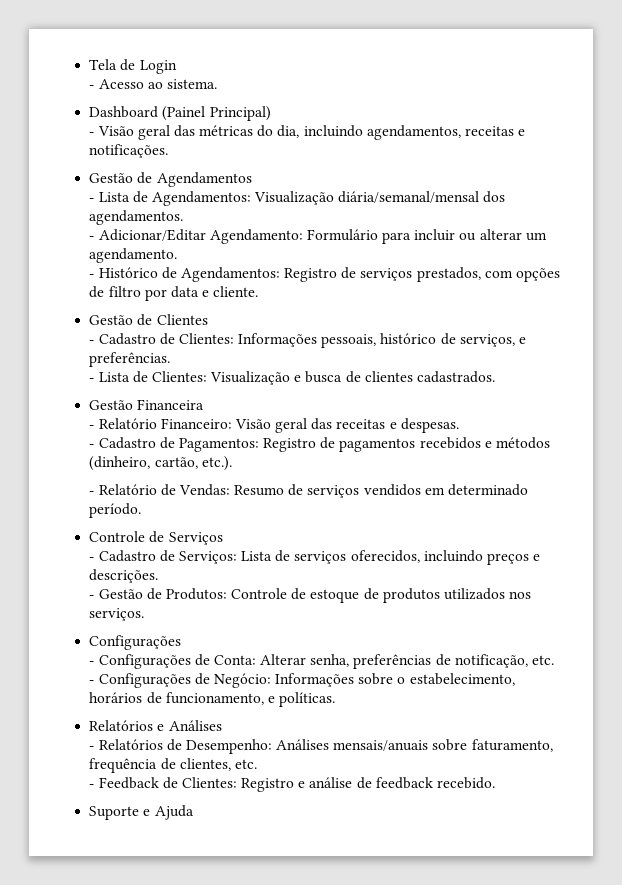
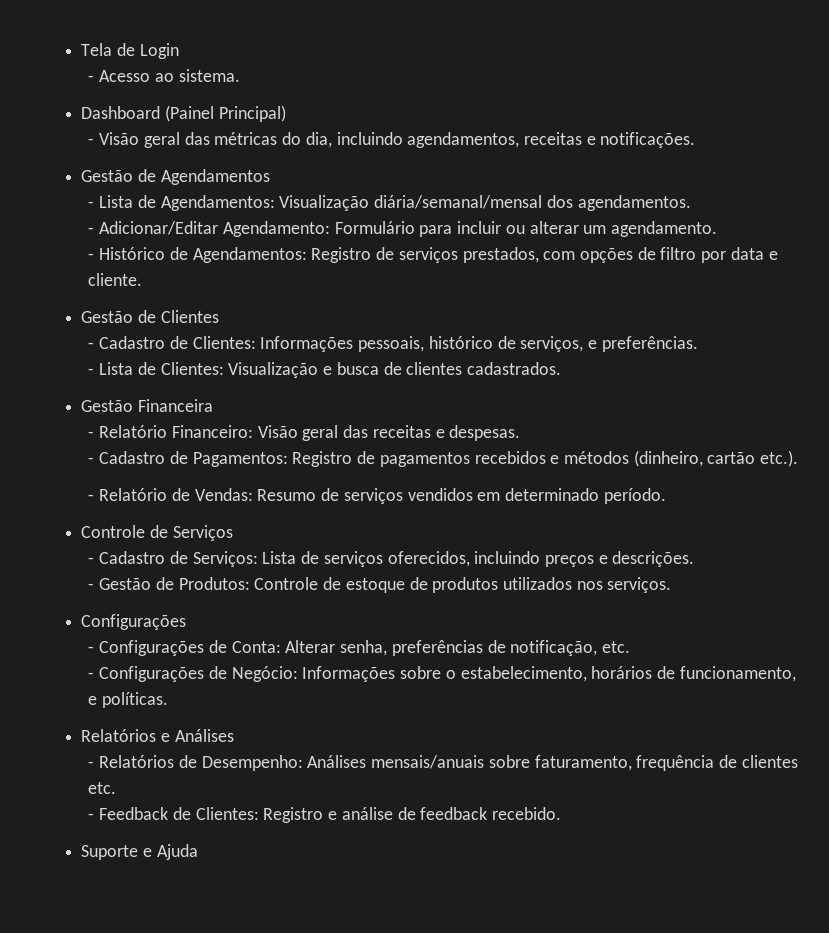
[154,457,198,469] cartão, -> [707,452,756,464] cartão
[179,758,231,771] clientes, -> [741,755,798,768] clientes

